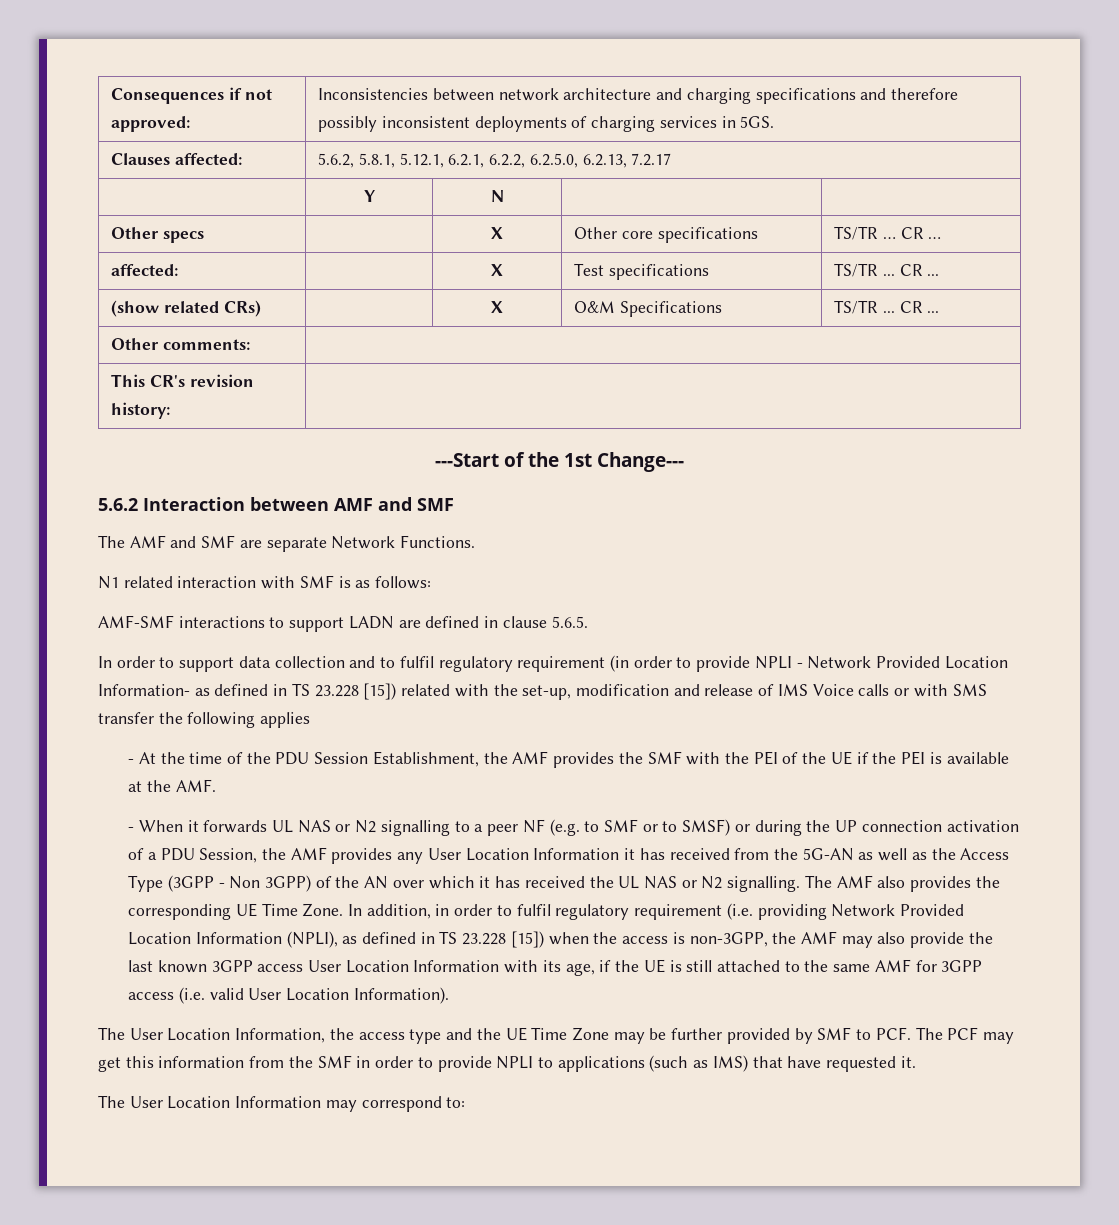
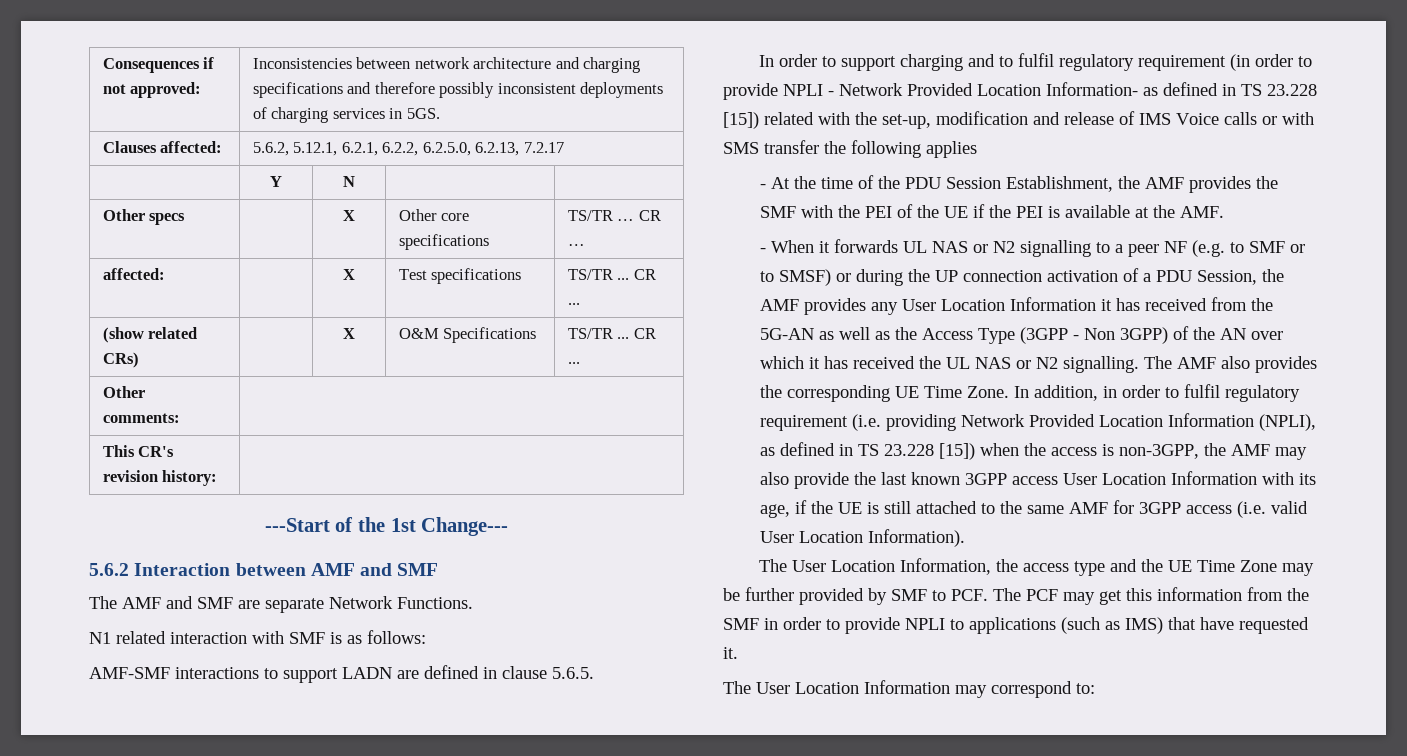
[358,153,395,168] 5.8.1, -> (289, 149) none
[238,656,345,668] data collection -> [900,54,964,71] charging

